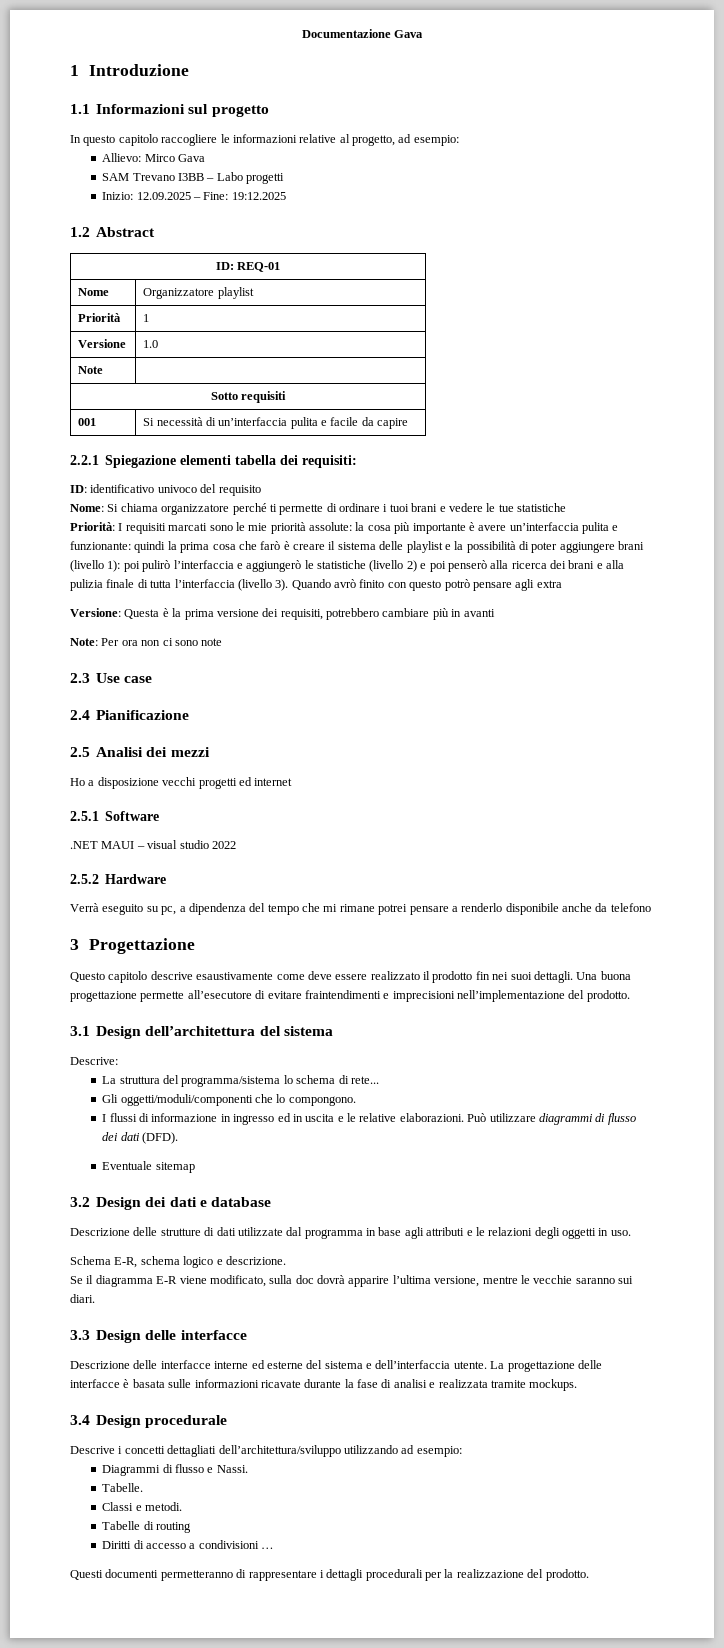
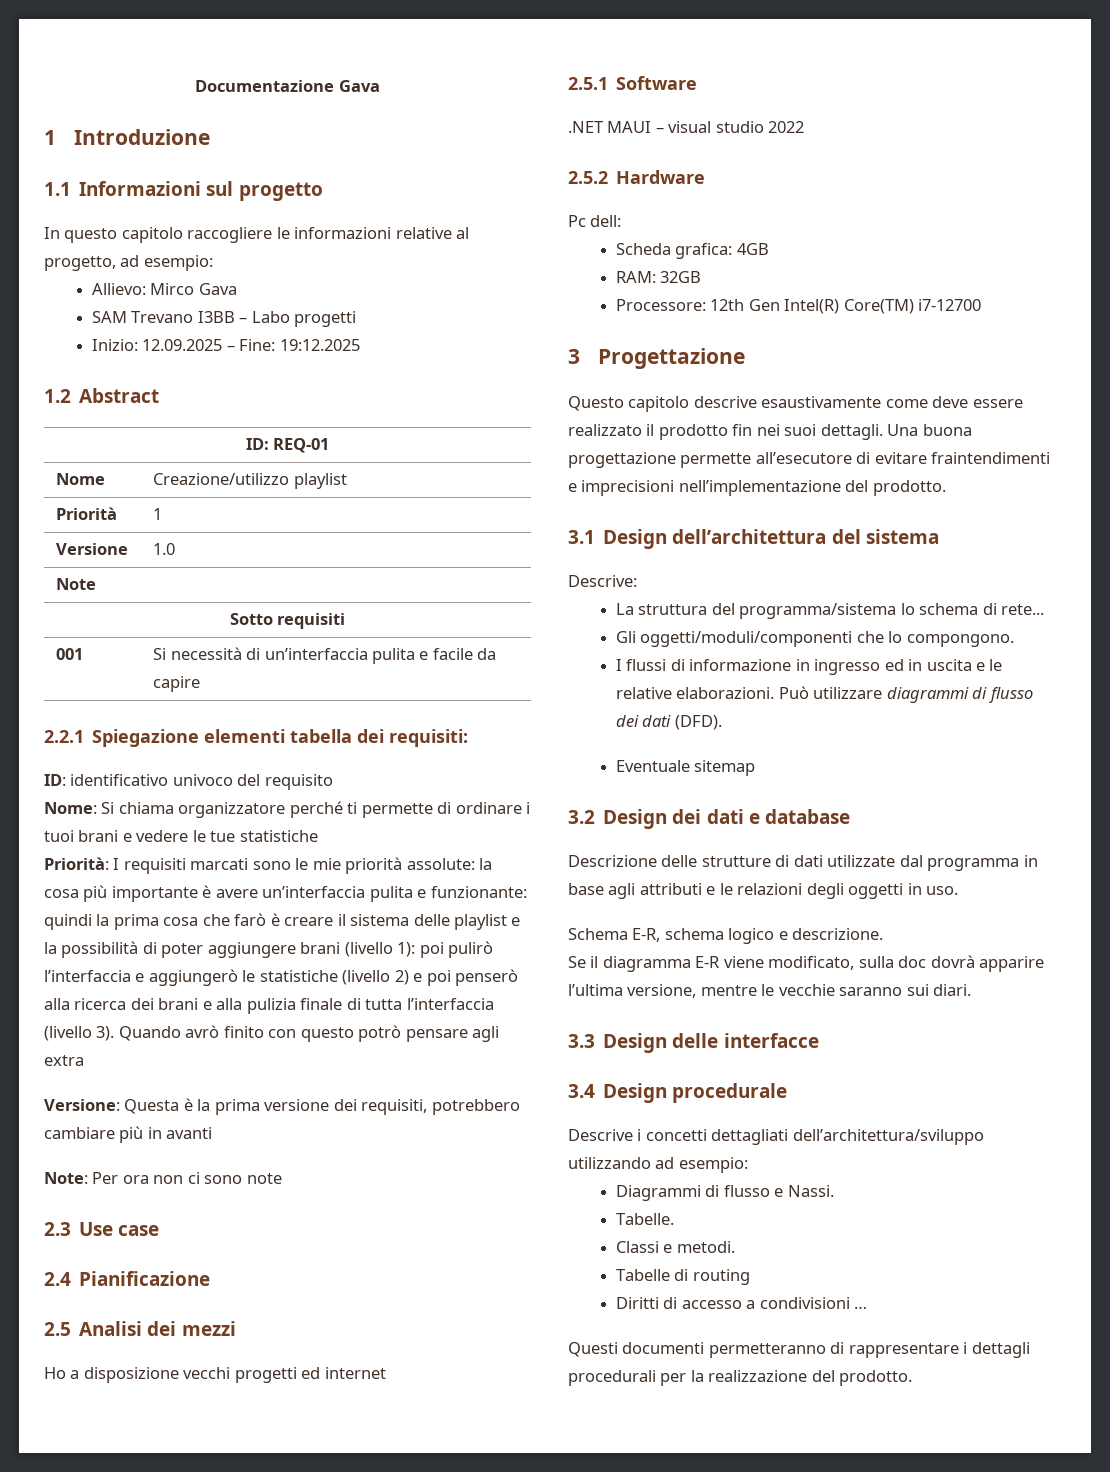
[143,288,215,299] Organizzatore -> [153,473,290,485] Creazione/utilizzo
[70,903,651,915] Verrà eseguito su pc, a dipendenza del tempo che mi rimane potrei pensare a renderlo disponibile anche da telefono -> [568,215,622,227] [615,243,769,259] [615,271,702,283] [615,299,982,314] Pc dell: // Scheda grafica: 4GB // RAM: 32GB // Processore: 12th Gen Intel(R) Core(TM) i7-12700
[70,1360,602,1372] [70,1379,578,1391] // Descrizione delle interfacce interne ed esterne del sistema e dell’interfaccia utente. La progettazione delle interfacce è basata sulle informazioni ricavate durante la fase di analisi e realizzata tramite mockups. -> (819, 1040) none

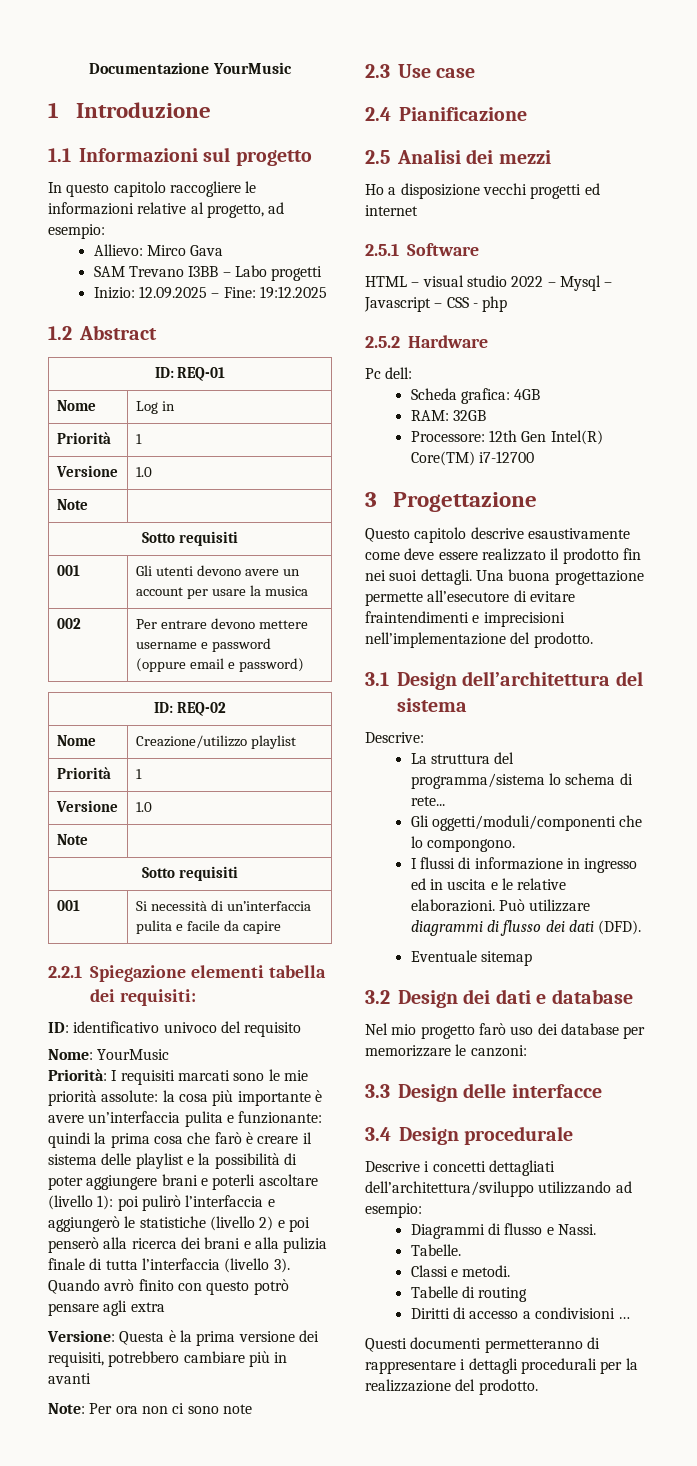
[338,80,380,92] Gava -> [212,62,292,74] YourMusic
(330, 445) none -> [56,400,96,411] [135,401,175,414] [56,432,111,444] [135,434,142,444] [55,465,118,477] [135,467,152,477] [56,499,88,510] [142,531,238,546] [56,565,80,576] [135,565,300,576] [135,585,308,599] [56,618,81,629] [135,618,308,629] [135,638,271,652] [135,658,304,672] [154,702,226,716] // Nome | Log in // Priorità | 1 // Versione | 1.0 // Note | // Sotto requisiti // 001 | Gli utenti devono avere un account per usare la musica // 002 | Per entrare devono mettere username e password (oppure email e password) // ID: REQ-02
[101,801,531,818] [44,830,318,842] Si chiama organizzatore perché ti permette di ordinare i tuoi brani e vedere le tue statistiche -> [97,1049,170,1060] YourMusic
(341, 948) none -> [200,1174,318,1190] e poterli ascoltare
[568,121,652,133] .NET MAUI -> [365,276,407,287] HTML
(805, 127) none -> [547,275,613,291] [364,296,508,312] – Mysql – Javascript – CSS - php
[568,855,1038,871] [568,883,959,899] [568,928,884,944] [568,955,1045,972] [568,984,972,998] Descrizione delle strutture di dati utilizzate dal programma in base agli attributi e le relazioni degli oggetti in uso. // Schema E-R, schema logico e descrizione. // Se il diagramma E-R viene modificato, sulla doc dovrà apparire l’ultima versione, mentre le vecchie saranno sui diari. -> [365,1023,646,1039] [365,1044,527,1057] Nel mio progetto farò uso dei database per memorizzare le canzoni:

